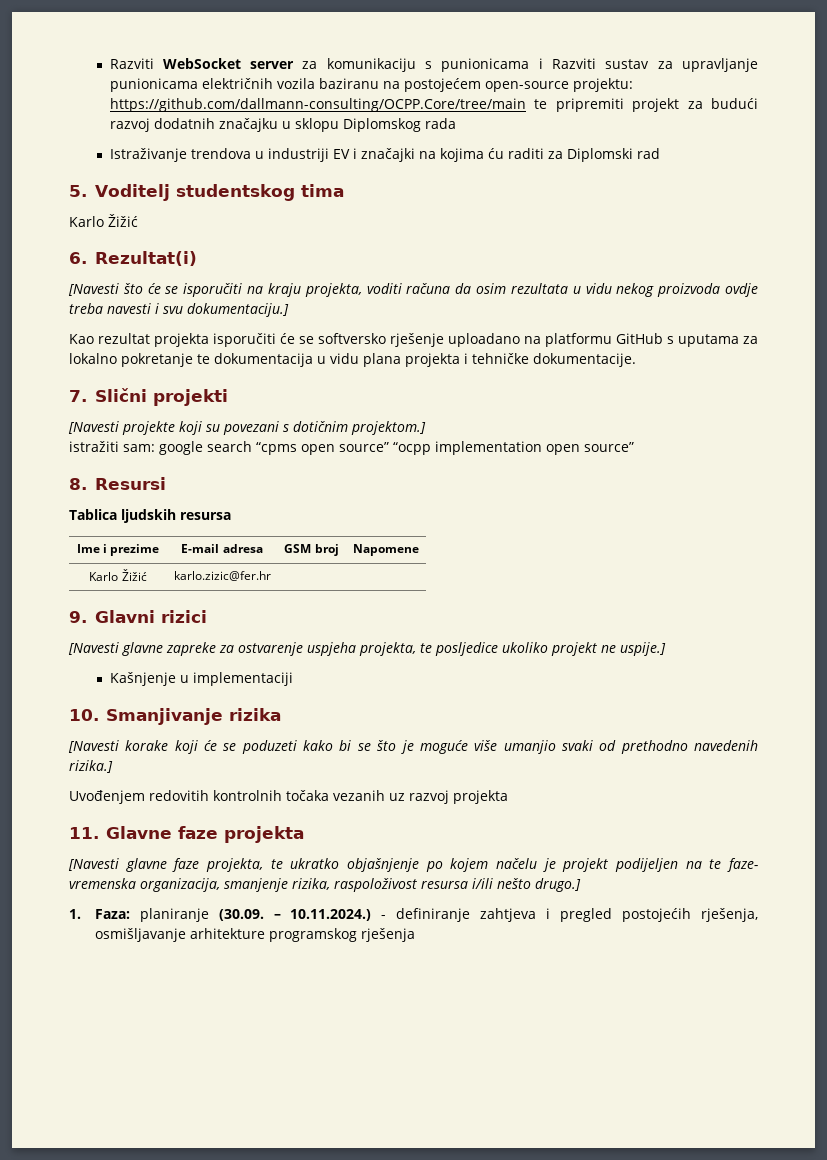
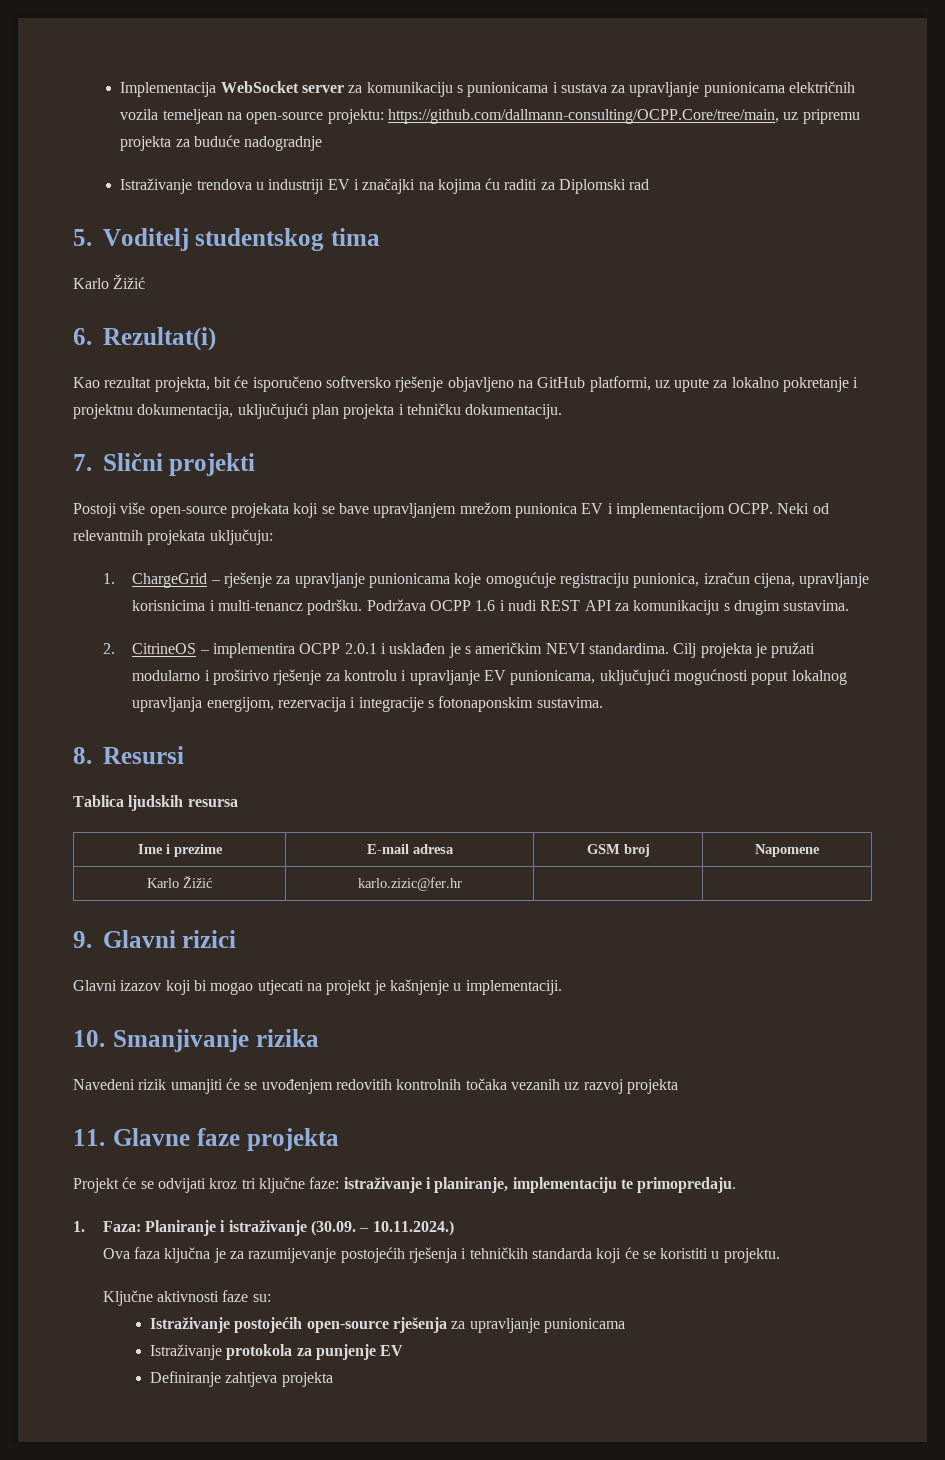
[109,58,154,69] Razviti -> [120,82,217,97] Implementacija
[552,58,650,69] Razviti sustav -> [560,83,607,93] sustava
[318,78,633,92] [109,98,758,112] [109,118,456,132] baziranu na postojećem open-source projektu: https://github.com/dallmann-consulting/OCPP.Core/tree/main te pripremiti projekt za budući razvoj dodatnih značajku u sklopu Diplomskog rada -> [162,109,860,124] [120,135,323,151] temeljean na open-source projektu: https://github.com/dallmann-consulting/OCPP.Core/tree/main, uz pripremu projekta za buduće nadogradnje
[68,283,759,297] [69,303,289,317] [69,333,758,347] [69,353,636,367] [69,388,228,406] [68,421,426,435] [69,441,634,455] [Navesti što će se isporučiti na kraju projekta, voditi računa da osim rezultata u vidu nekog proizvoda ovdje treba navesti i svu dokumentaciju.] // Kao rezultat projekta isporučiti će se softversko rješenje uploadano na platformu GitHub s uputama za lokalno pokretanje te dokumentacija u vidu plana projekta i tehničke dokumentacije. // 7. Slični projekti // [Navesti projekte koji su povezani s dotičnim projektom.] // istražiti sam: google search “cpms open source” “ocpp implementation open source” -> [73,376,859,392] [73,403,563,419] [73,453,256,476] [73,502,829,518] [73,529,273,545] [102,572,870,588] [132,599,850,615] [102,642,816,658] [132,669,847,685] [132,696,603,712] Kao rezultat projekta, bit će isporučeno softversko rješenje objavljeno na GitHub platformi, uz upute za lokalno pokretanje i projektnu dokumentacija, uključujući plan projekta i tehničku dokumentaciju. // 7. Slični projekti // Postoji više open-source projekata koji se bave upravljanjem mrežom punionica EV i implementacijom OCPP. Neki od relevantnih projekata uključuju: // 1. ChargeGrid – rješenje za upravljanje punionicama koje omogućuje registraciju punionica, izračun cijena, upravljanje korisnicima i multi-tenancz podršku. Podržava OCPP 1.6 i nudi REST API za komunikaciju s drugim sustavima. // 2. CitrineOS – implementira OCPP 2.0.1 i usklađen je s američkim NEVI standardima. Cilj projekta je pružati modularno i proširivo rješenje za kontrolu i upravljanje EV punionicama, uključujući mogućnosti poput lokalnog upravljanja energijom, rezervacija i integracije s fotonaponskim sustavima.
[68,642,666,656] [109,672,293,686] [69,708,281,725] [68,740,759,754] [69,760,113,773] [69,790,145,804] [Navesti glavne zapreke za ostvarenje uspjeha projekta, te posljedice ukoliko projekt ne uspije.] // Kašnjenje u implementaciji // 10. Smanjivanje rizika // [Navesti korake koji će se poduzeti kako bi se što je moguće više umanjio svaki od prethodno navedenih rizika.] // Uvođenjem -> [73,979,562,995] [73,1029,319,1052] [73,1078,333,1094] Glavni izazov koji bi mogao utjecati na projekt je kašnjenje u implementaciji. // 10. Smanjivanje rizika // Navedeni rizik umanjiti će se uvođenjem
[68,858,758,872] [69,878,581,892] [Navesti glavne faze projekta, te ukratko objašnjenje po kojem načelu je projekt podijeljen na te faze- vremenska organizacija, smanjenje rizika, raspoloživost resursa i/ili nešto drugo.] -> [73,1177,737,1193] Projekt će se odvijati kroz tri ključne faze: istraživanje i planiranje, implementaciju te primopredaju.
[139,908,209,922] planiranje -> [145,1220,307,1236] Planiranje i istraživanje
[381,908,758,922] [94,928,415,942] - definiranje zahtjeva i pregled postojećih rješenja, osmišljavanje arhitekture programskog rješenja -> [102,1247,780,1263] [102,1290,271,1306] [149,1317,625,1333] [149,1344,404,1360] [149,1371,333,1387] // Ova faza ključna je za razumijevanje postojećih rješenja i tehničkih standarda koji će se koristiti u projektu. // Ključne aktivnosti faze su: // Istraživanje postojećih open-source rješenja za upravljanje punionicama // Istraživanje protokola za punjenje EV // Definiranje zahtjeva projekta

